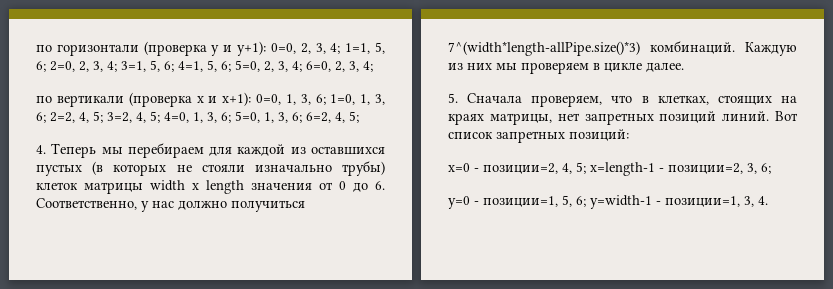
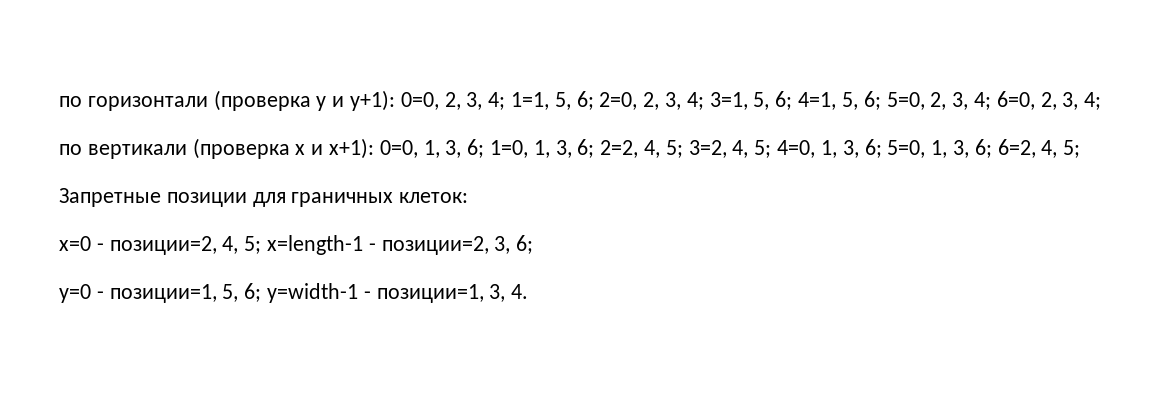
[36,143,385,158] [36,161,385,176] [36,180,385,194] [36,198,305,212] [448,41,797,56] [448,62,684,74] [448,93,797,107] [448,111,798,125] [448,129,629,143] 4. Теперь мы перебираем для каждой из оставшихся пустых (в которых не стояли изначально трубы) клеток матрицы width х length значения от 0 до 6. Соответственно, у нас должно получиться 7^(width*length-allPipe.size()*3) комбинаций. Каждую из них мы проверяем в цикле далее. // 5. Сначала проверяем, что в клетках, стоящих на краях матрицы, нет запретных позиций линий. Вот список запретных позиций: -> [59,188,469,207] Запретные позиции для граничных клеток:

